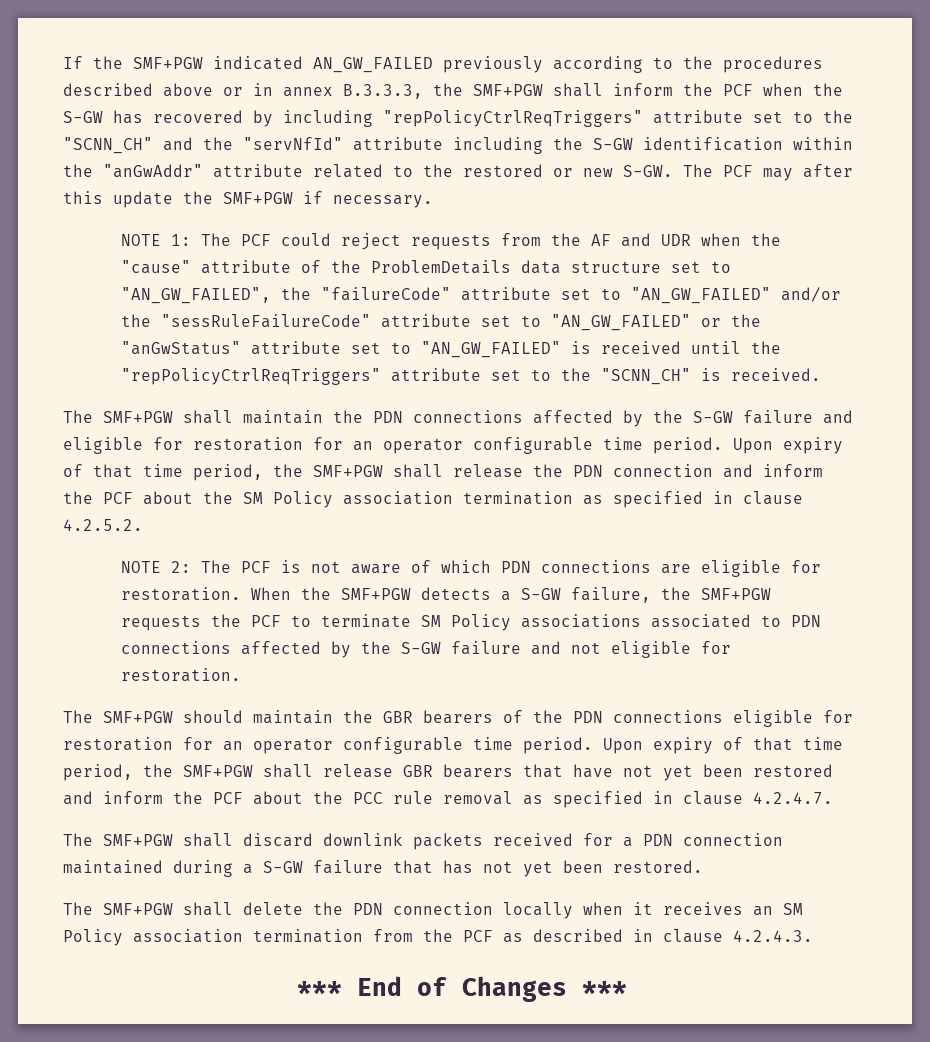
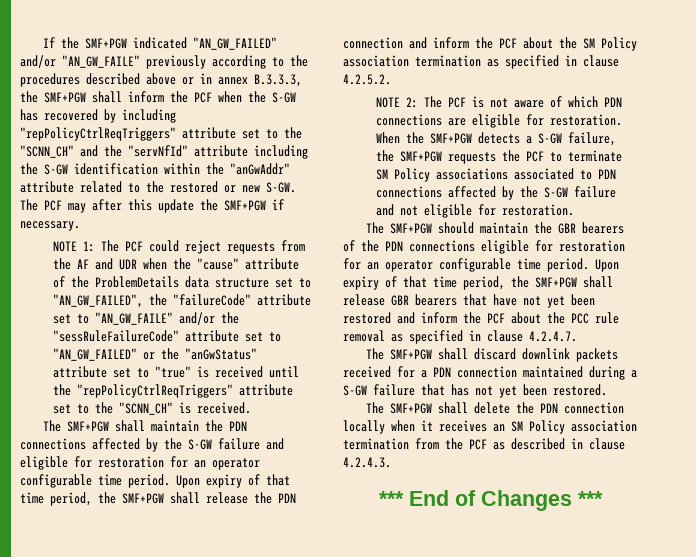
[313,57,433,73] AN_GW_FAILED -> [193,37,278,50] [20,55,140,68] "AN_GW_FAILED" and/or "AN_GW_FAILE"
[630,287,771,304] "AN_GW_FAILED" -> [94,312,173,325] "AN_GW_FAILE"
[420,341,561,358] "AN_GW_FAILED" -> [154,366,191,378] "true"

